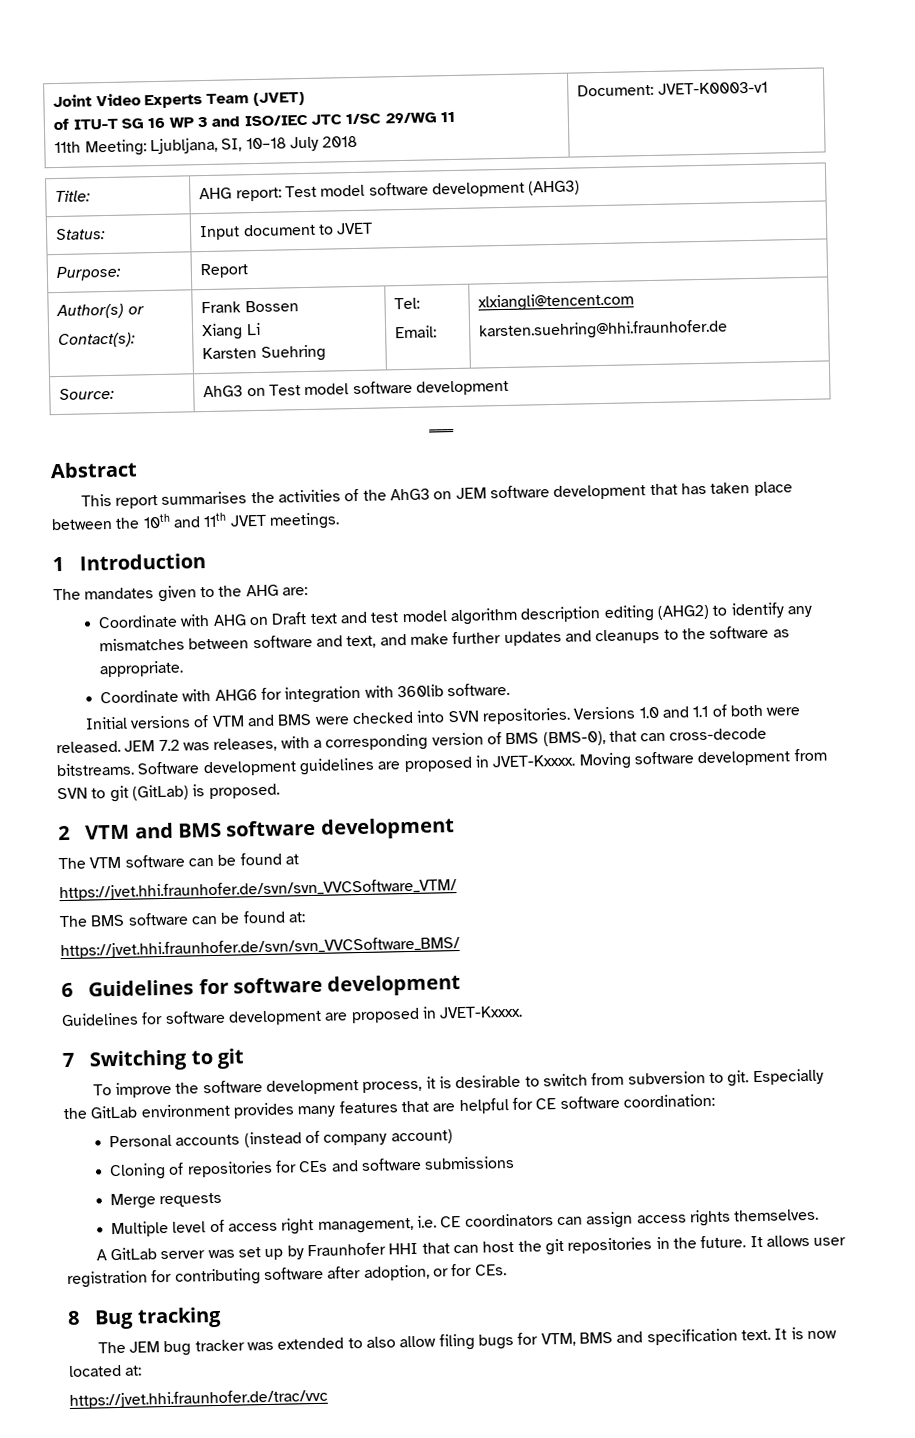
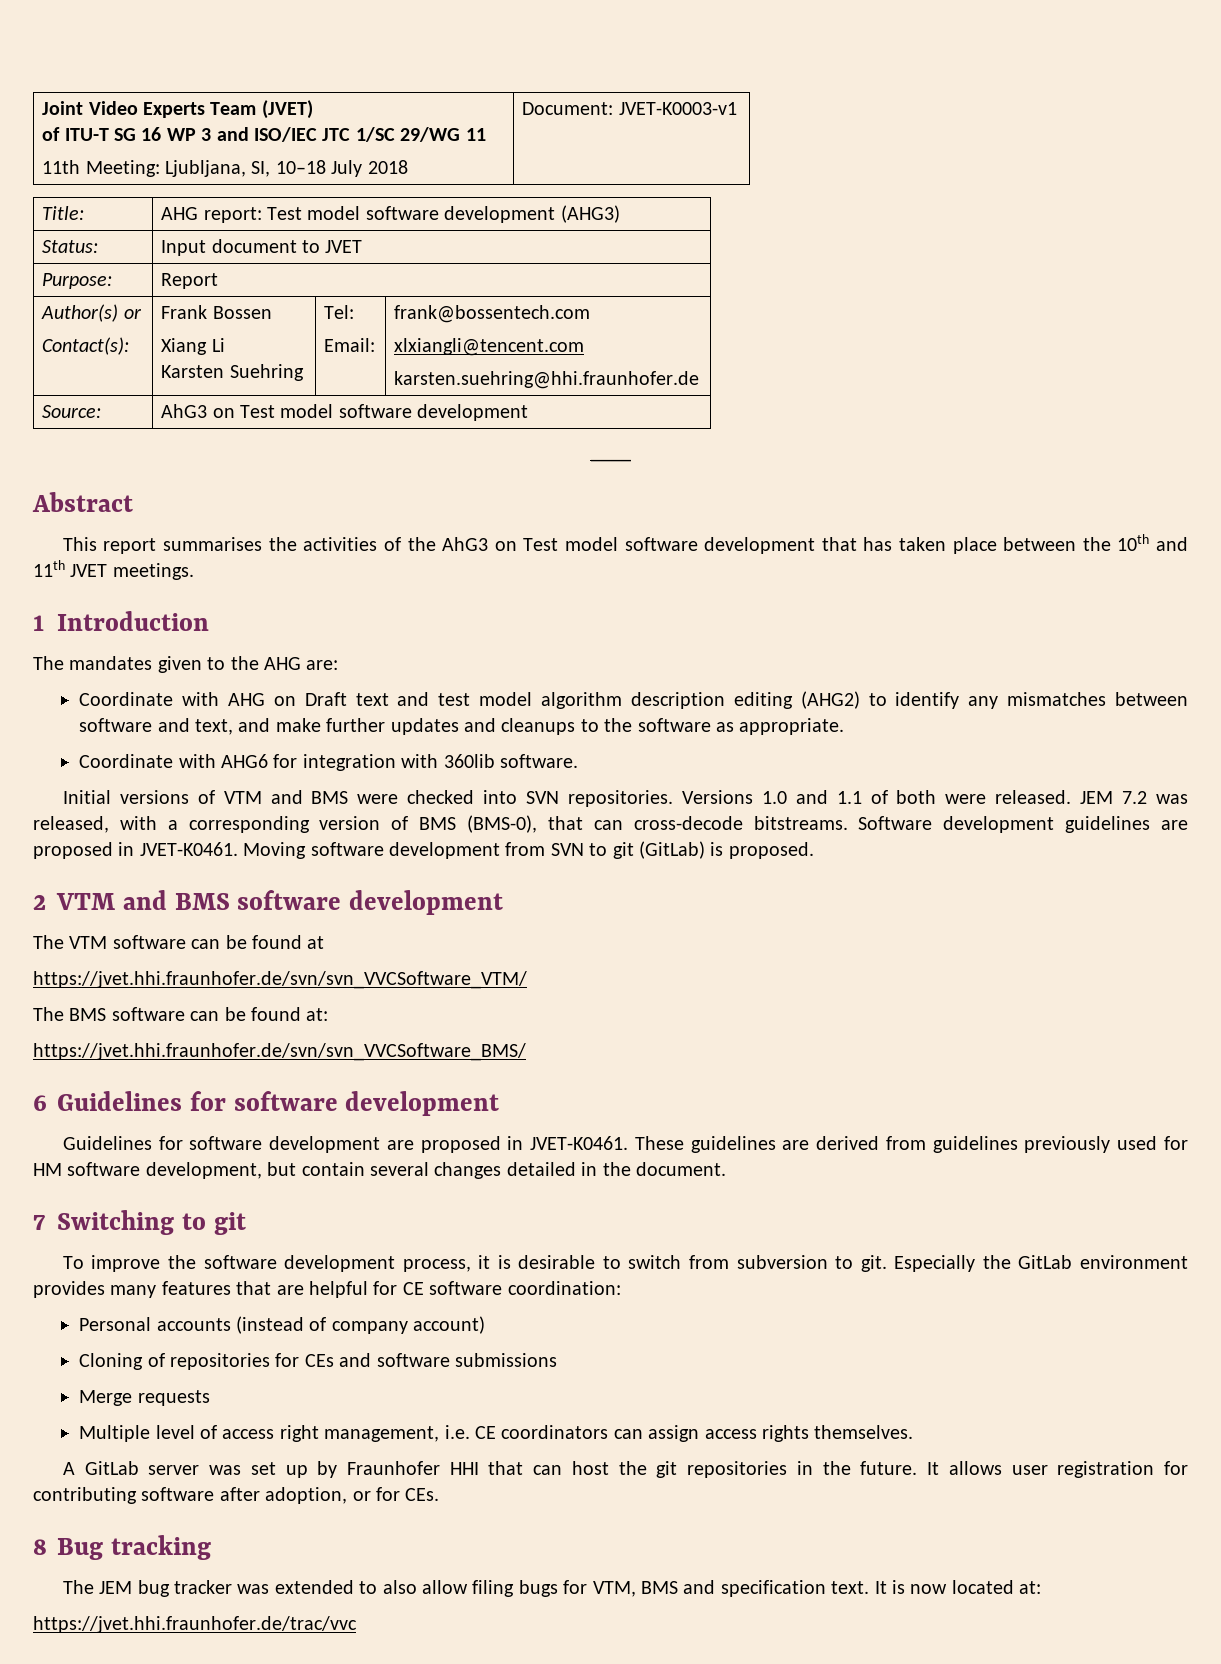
(438, 332) none -> [394,305,591,323] frank@bossentech.com //
[455,487,487,499] JEM -> [523,537,618,551] Test model
[213,737,278,752] releases, -> [33,816,109,833] released,
[492,754,576,768] JVET-Kxxxx. -> [139,842,238,856] JVET-K0461.
[439,1005,524,1019] JVET-Kxxxx. -> [530,1136,1188,1153] [33,1162,726,1179] JVET-K0461. These guidelines are derived from guidelines previously used for HM software development, but contain several changes detailed in the document.

